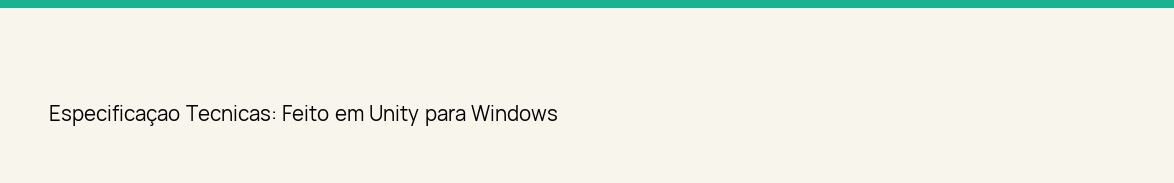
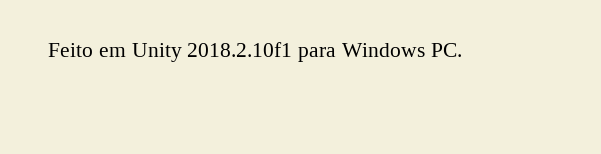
[49,105,277,126] Especificaçao Tecnicas: -> (48, 50) none
(420, 115) none -> [187,42,293,57] 2018.2.10f1
(559, 113) none -> [430,43,462,57] PC.

